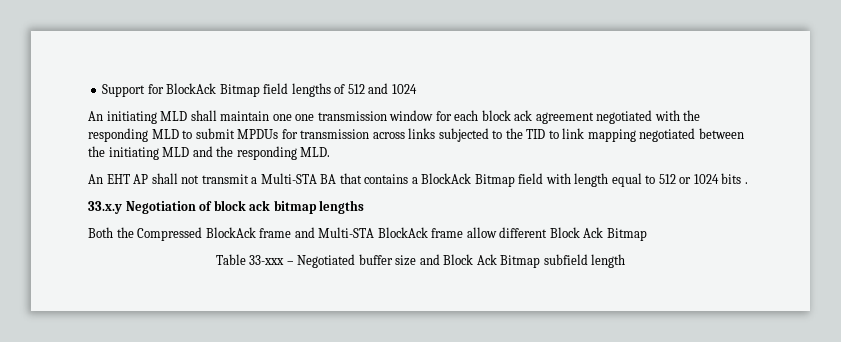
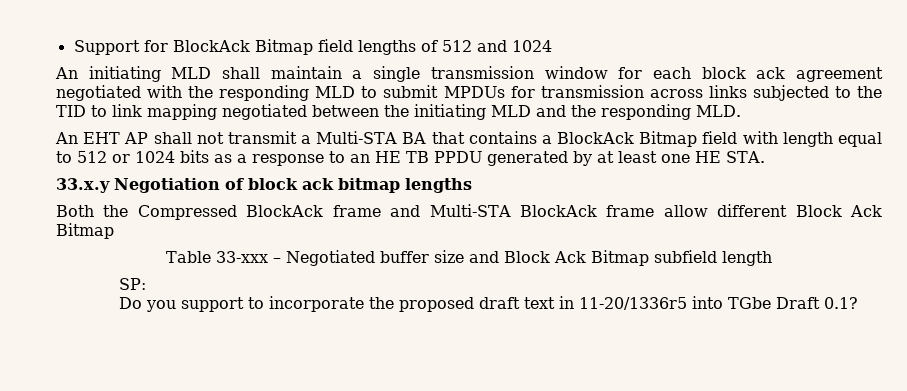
[272,114,315,121] one one -> [352,66,421,82] a single
[744,182,748,184] . -> [214,151,765,166] as a response to an HE TB PPDU generated by at least one HE STA.
(626, 261) none -> [118,278,146,290] [118,296,858,312] // SP: // Do you support to incorporate the proposed draft text in 11-20/1336r5 into TGbe Draft 0.1?

